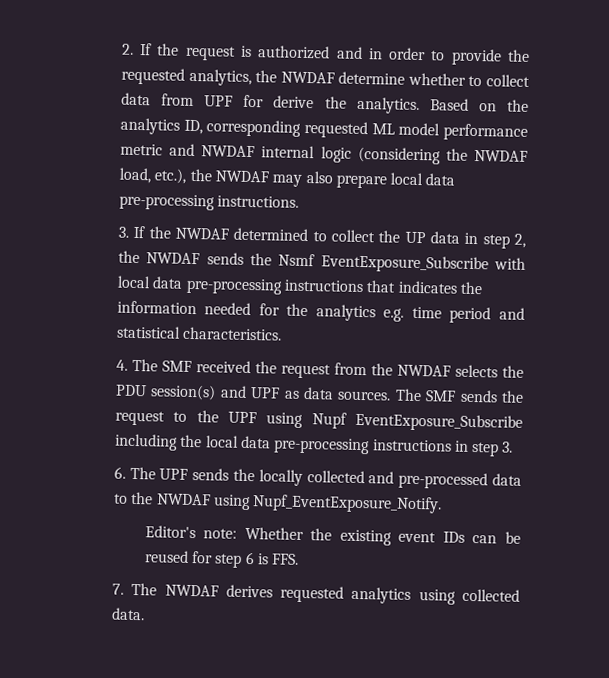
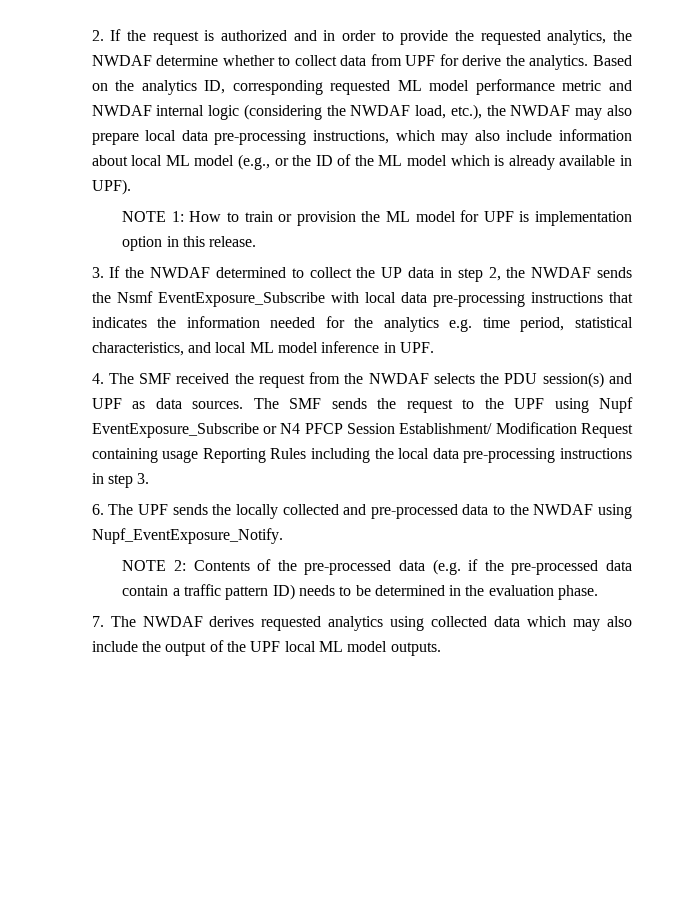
[217,195,300,208] instructions. -> [313,129,632,145] [91,154,632,170] [91,179,131,195] [122,210,633,226] [122,236,257,251] instructions, which may also include information about local ML model (e.g., or the ID of the ML model which is already available in UPF). // NOTE 1: How to train or provision the ML model for UPF is implementation option in this release.
[449,306,525,324] [115,325,283,341] period and statistical characteristics. -> [520,317,633,332] [91,341,434,356] period, statistical characteristics, and local ML model inference in UPF.
(523, 422) none -> [262,422,633,438] [91,448,307,463] or N4 PFCP Session Establishment/ Modification Request containing usage Reporting Rules
[144,525,521,546] [144,550,300,568] Editor's note: Whether the existing event IDs can be reused for step 6 is FFS. -> [122,559,632,575] [122,584,599,600] NOTE 2: Contents of the pre-processed data (e.g. if the pre-processed data contain a traffic pattern ID) needs to be determined in the evaluation phase.
[110,607,145,621] data. -> [494,616,633,631] [91,640,441,656] data which may also include the output of the UPF local ML model outputs.

